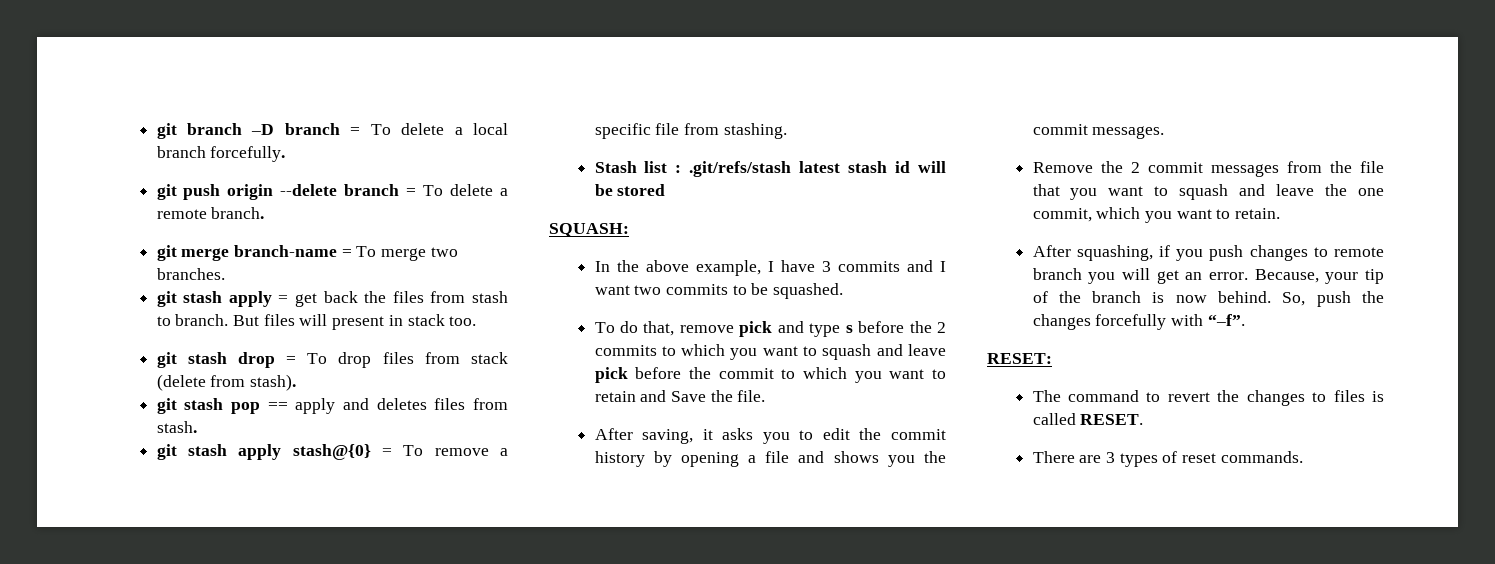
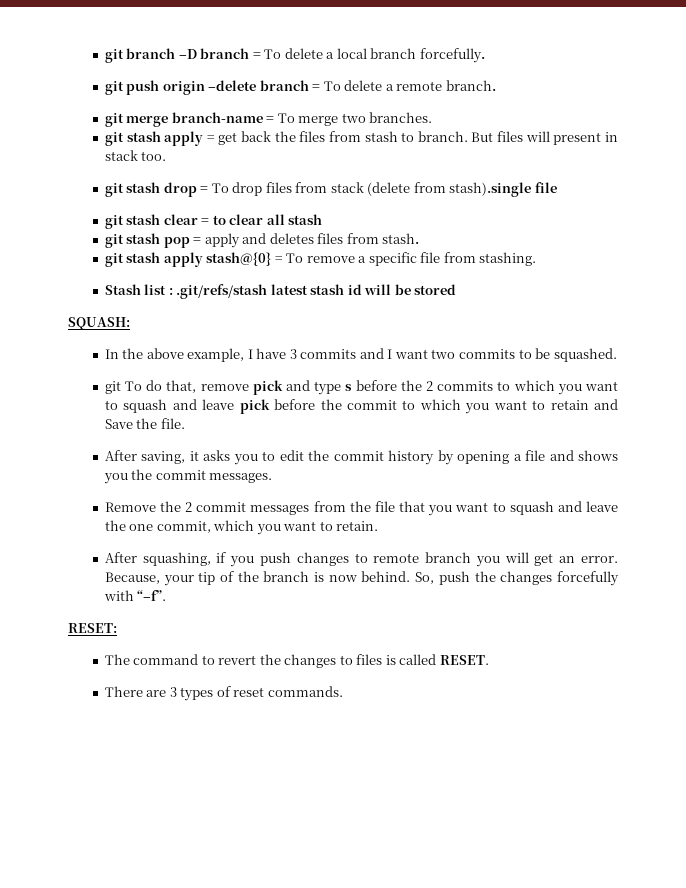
[280,184,338,196] --delete -> [208,80,257,91] –delete
[249,374,296,391] stash). -> [449,182,557,197] [104,214,323,229] stash).single file // git stash clear = to clear all stash
[267,402,288,410] == -> [193,237,202,244] =
(844, 291) none -> [104,381,121,394] git

